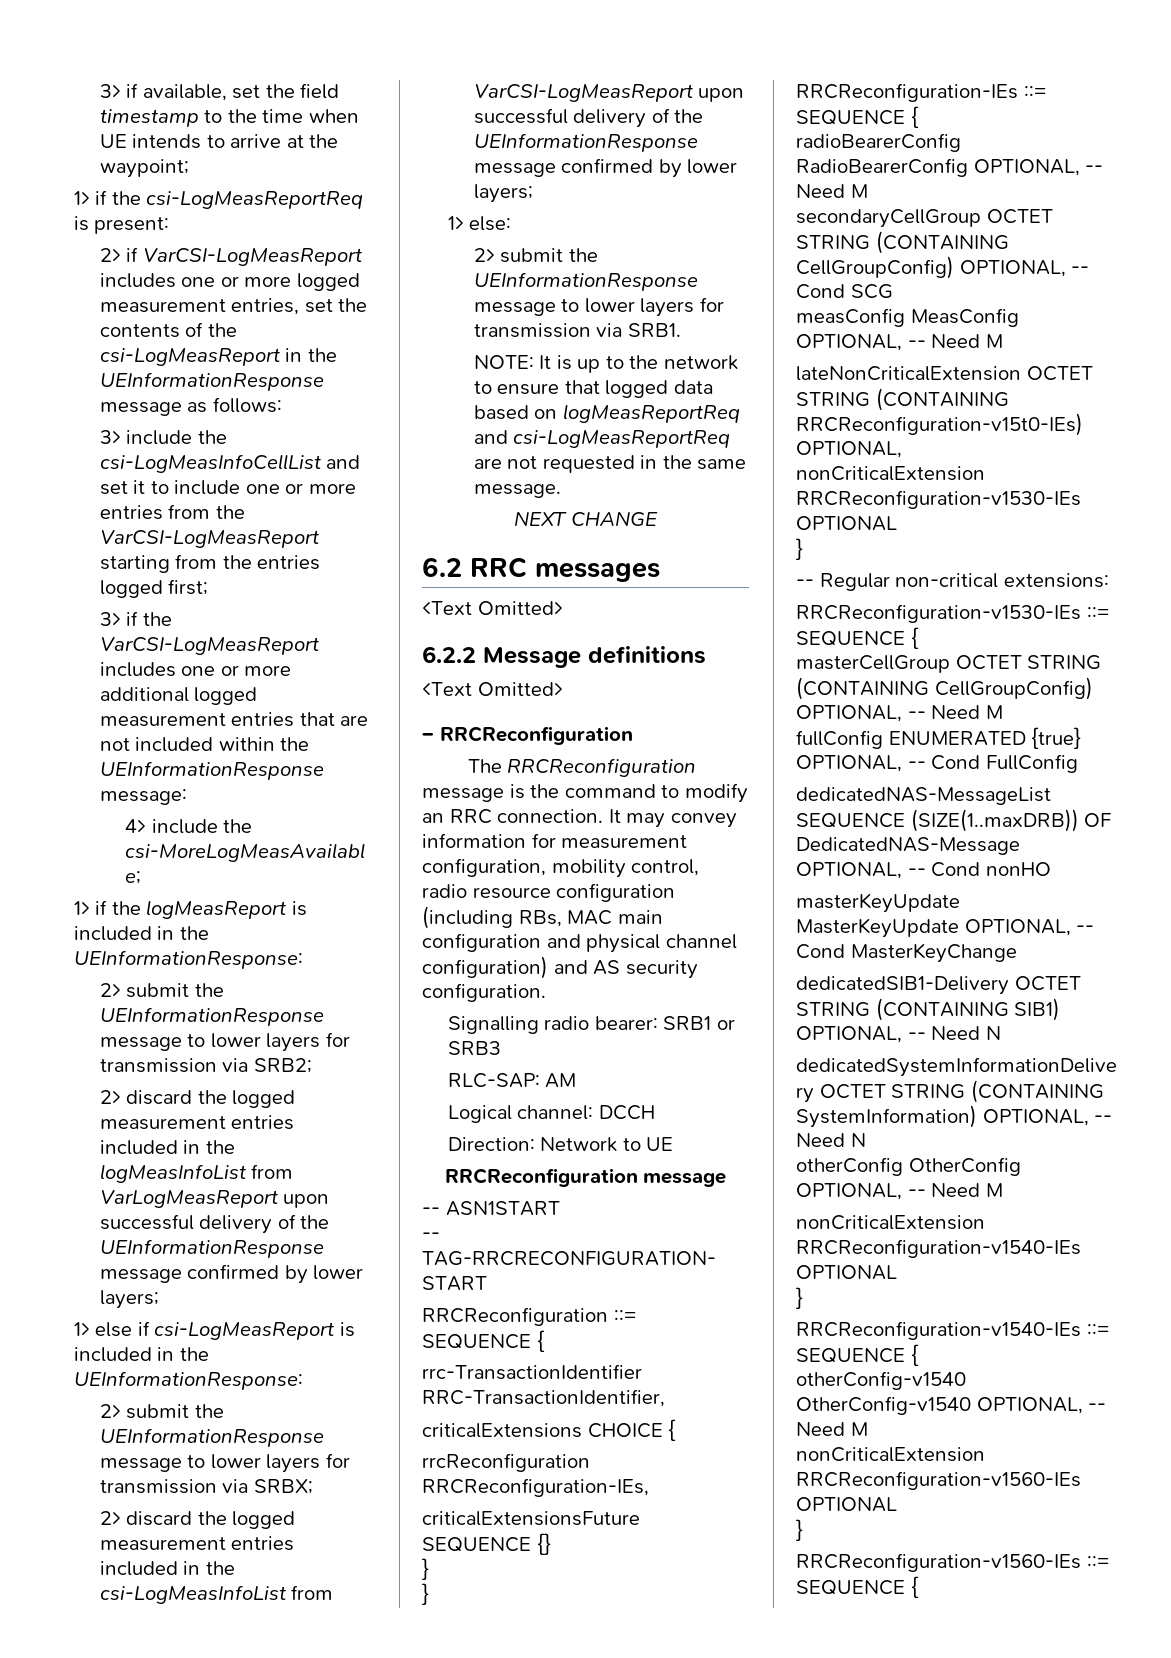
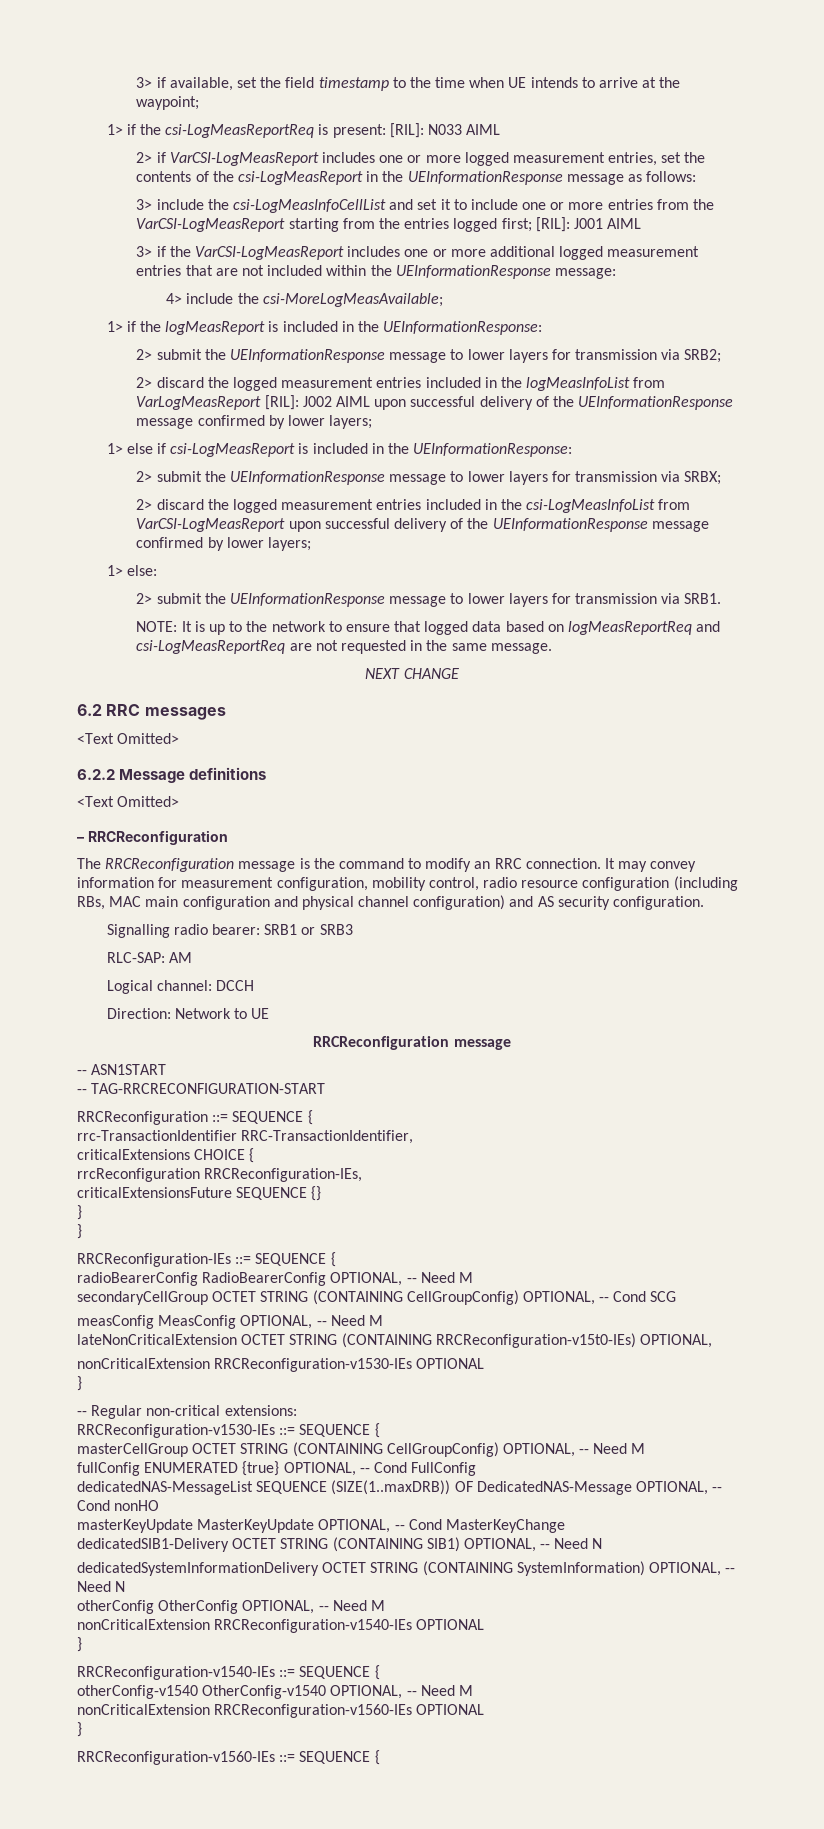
(170, 225) none -> [389,123,501,138] [RIL]: N033 AIML
(209, 587) none -> [535,217,642,232] [RIL]: J001 AIML
(278, 1199) none -> [264,395,371,410] [RIL]: J002 AIML

